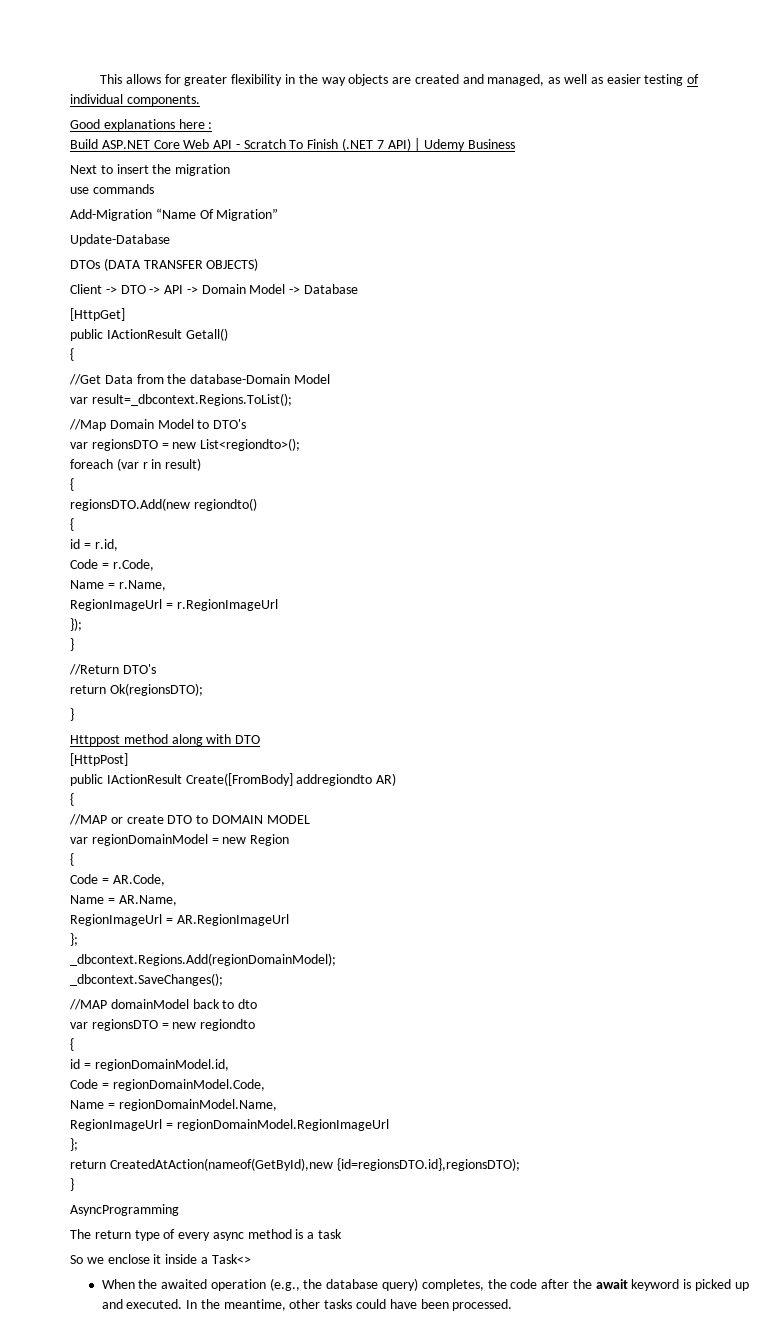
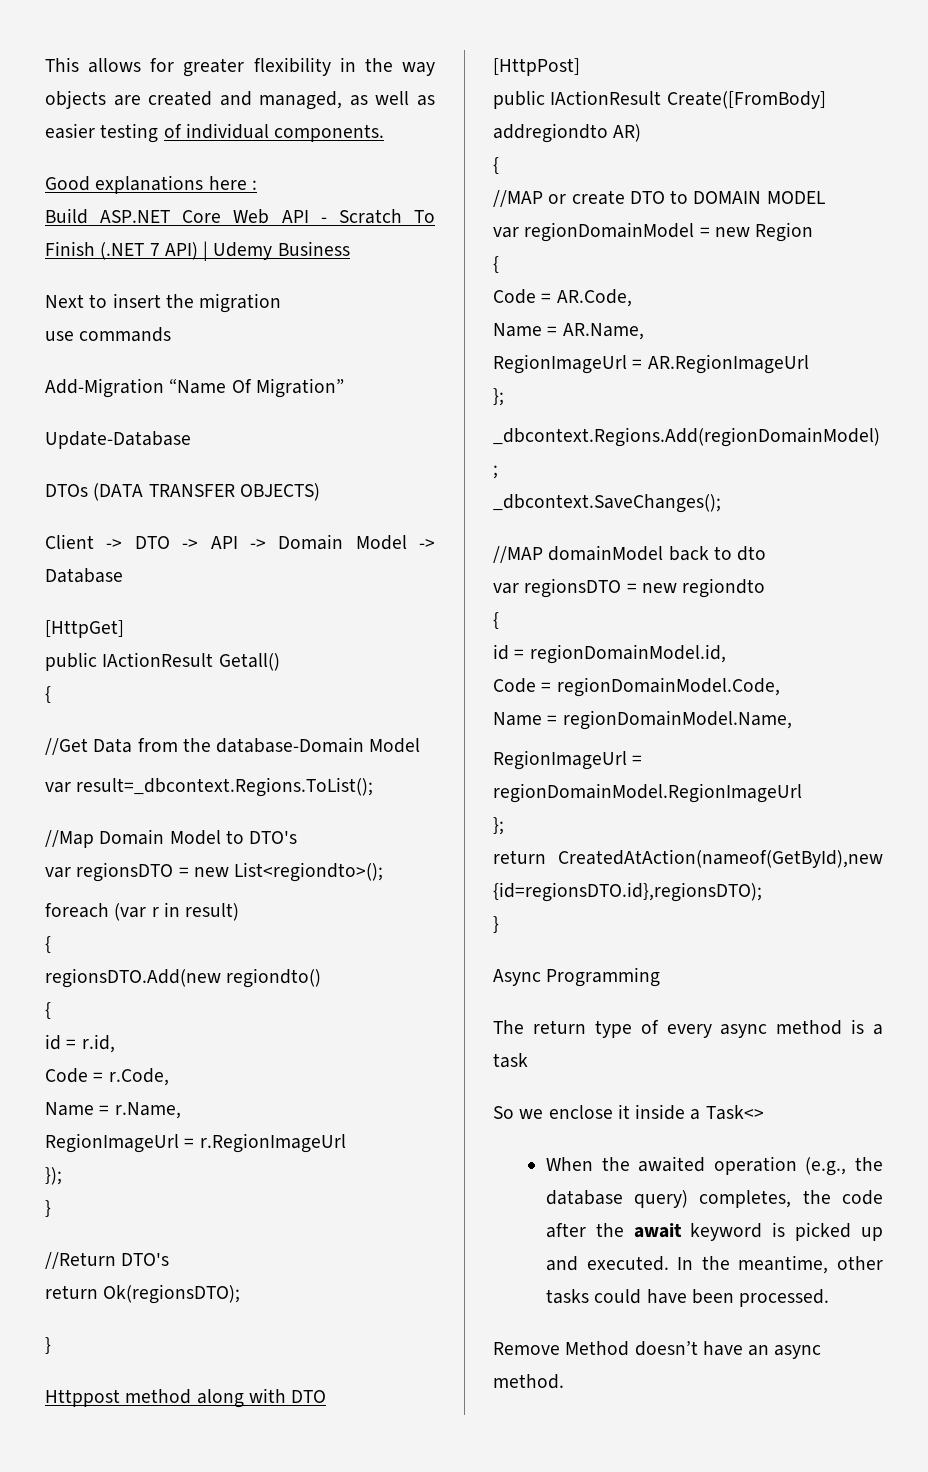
[70,1204,179,1216] AsyncProgramming -> [493,967,661,987] Async Programming
(513, 1305) none -> [493,1341,822,1359] [493,1374,564,1389] // Remove Method doesn’t have an async method.

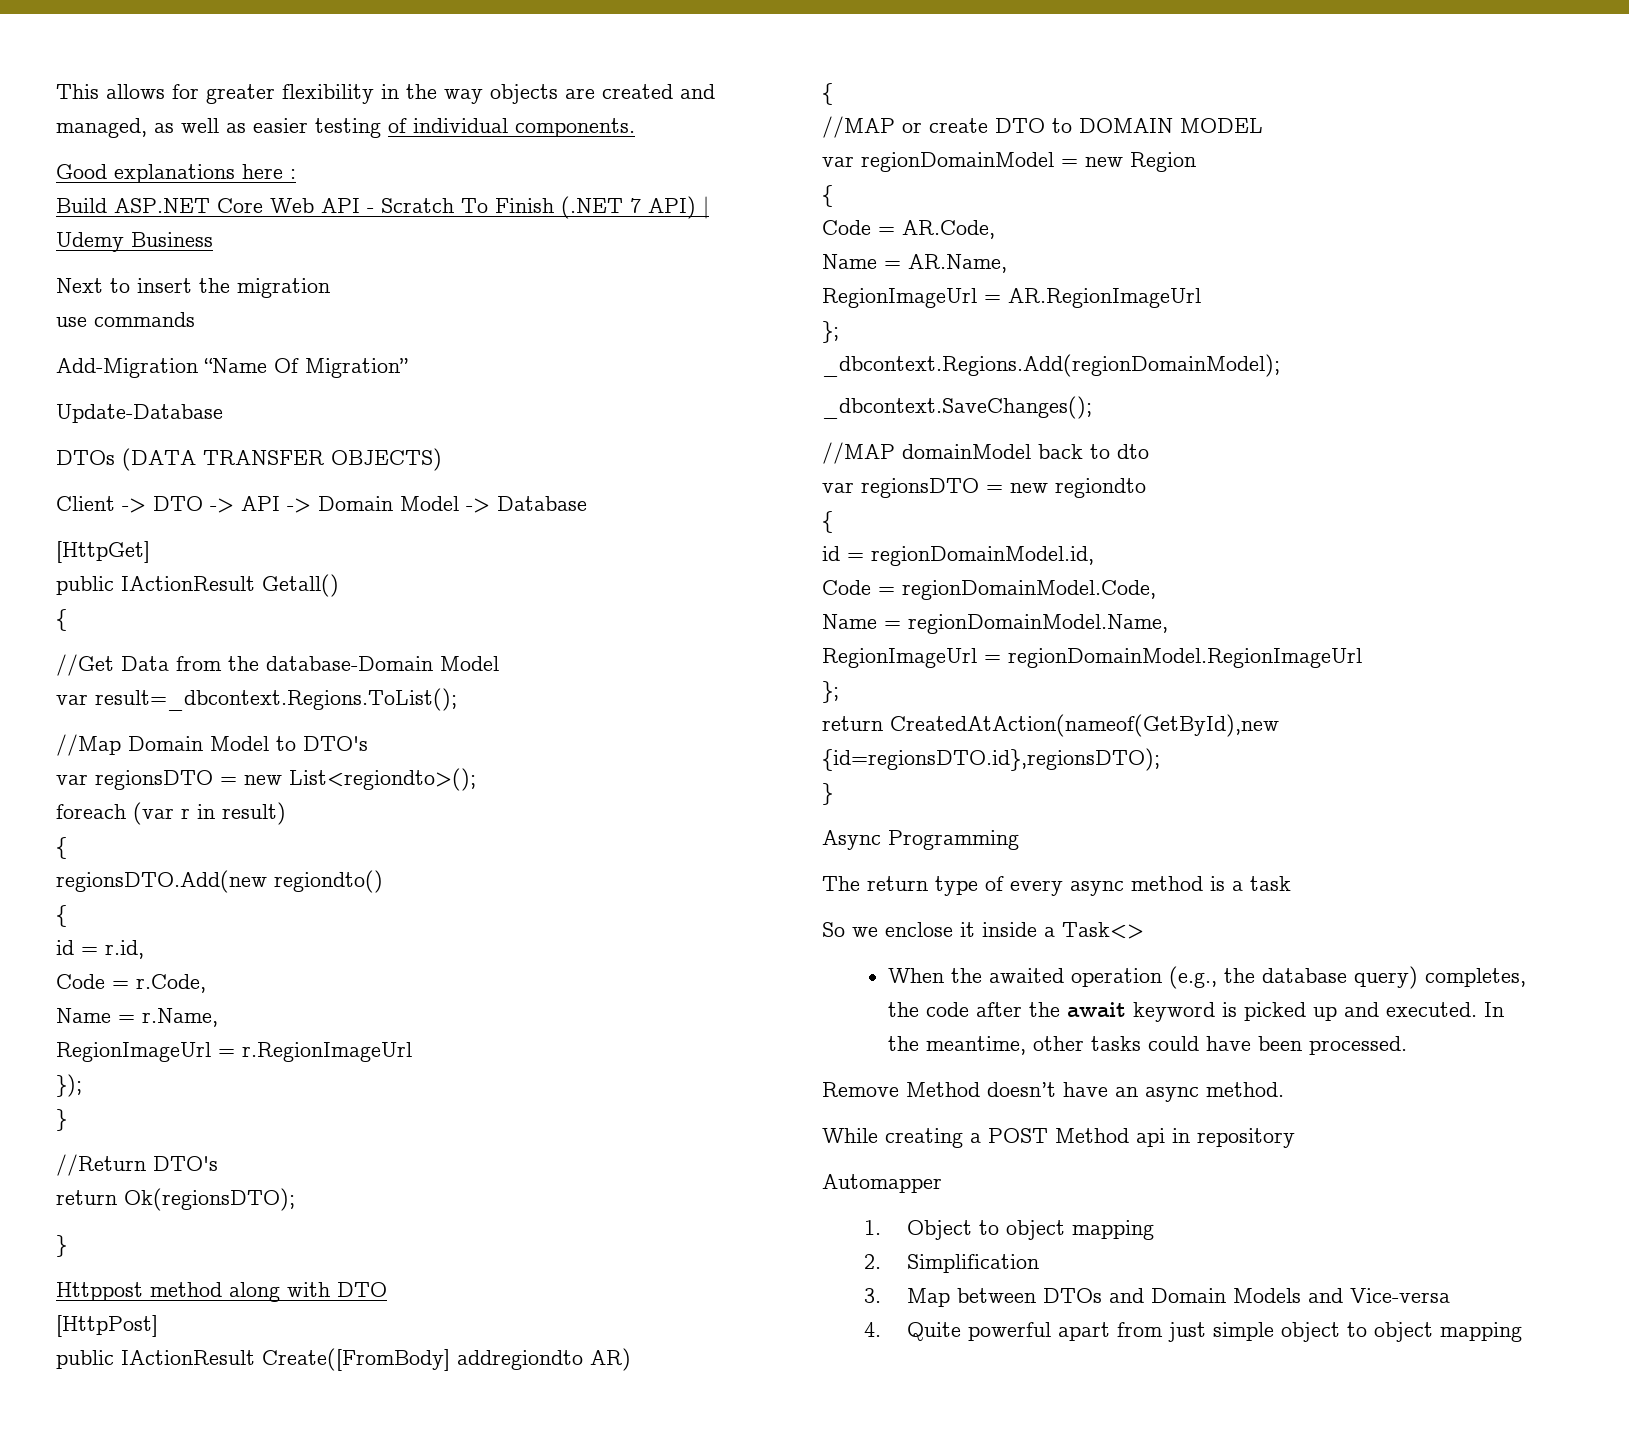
(564, 1381) none -> [822,1128,1295,1148] [822,1174,942,1193] [864,1220,1154,1240] [864,1254,1039,1273] [864,1288,1450,1307] [864,1322,1522,1342] // While creating a POST Method api in repository // Automapper // 1. Object to object mapping // 2. Simplification // 3. Map between DTOs and Domain Models and Vice-versa // 4. Quite powerful apart from just simple object to object mapping

